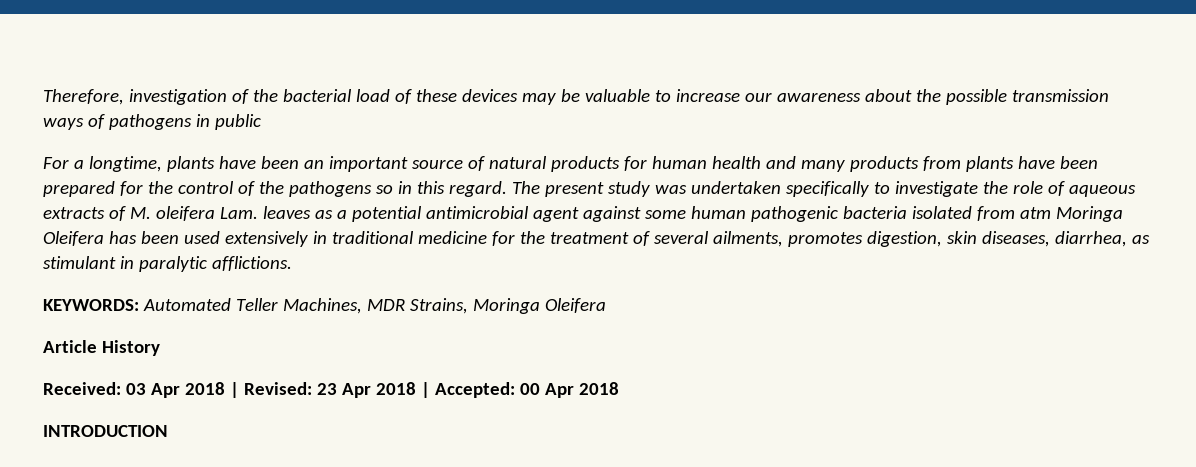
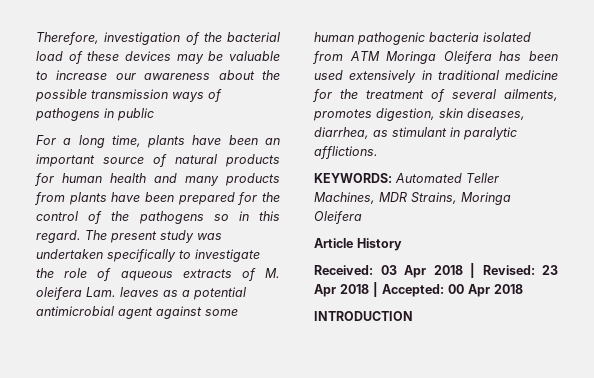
[88,156,162,172] longtime, -> [78,135,141,148] long time,
[1019,207,1051,219] atm -> [349,51,380,61] ATM

